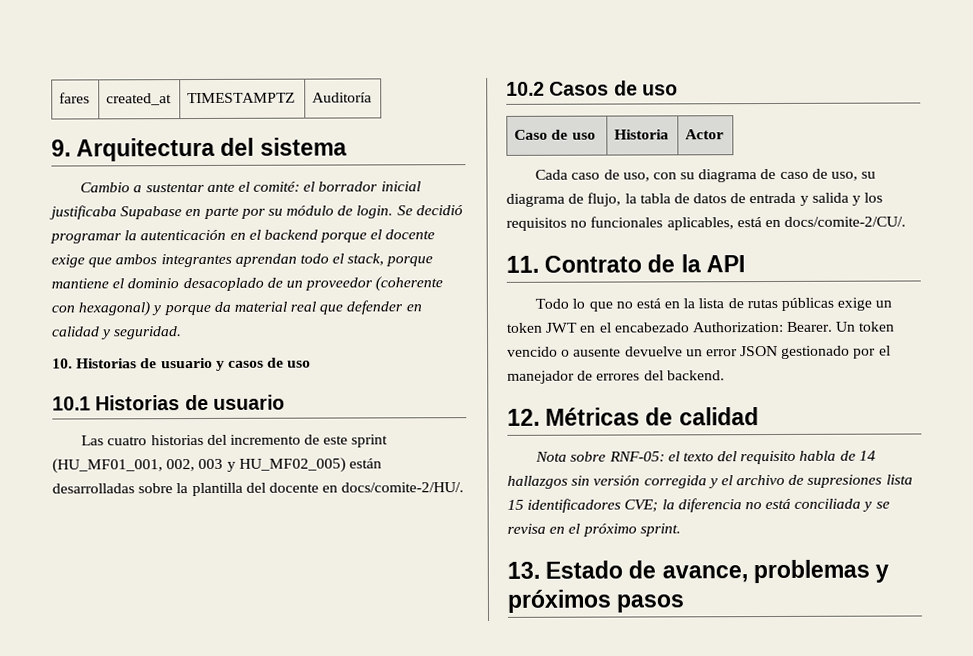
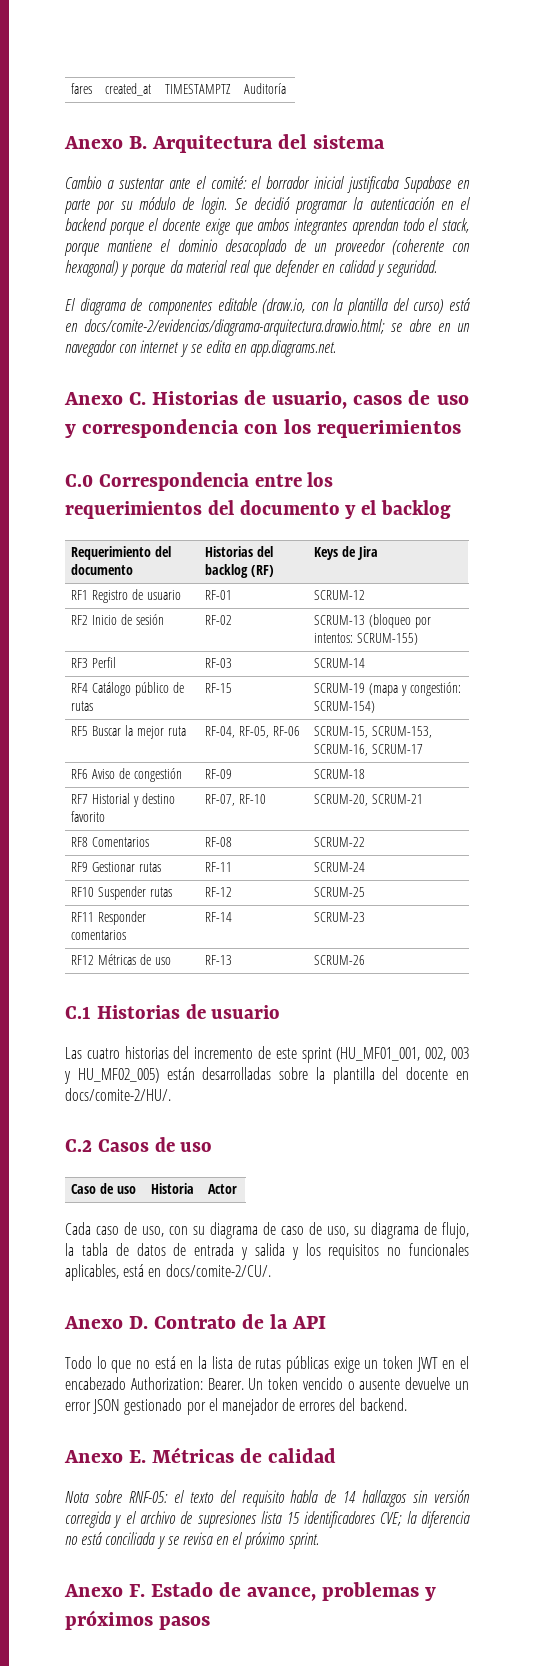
[51,139,71,157] 9. -> [64,136,148,149] Anexo B.
[52,357,312,371] [52,396,91,411] 10. Historias de usuario y casos de uso // 10.1 -> [65,298,470,315] [65,319,470,336] [65,340,337,357] [64,390,469,409] [65,419,462,438] [65,472,334,491] [65,500,452,519] [71,546,172,560] [71,564,134,575] [205,546,274,557] [205,564,275,578] [314,546,379,560] [71,589,181,603] [205,590,233,600] [314,590,366,600] [71,614,164,625] [205,615,233,625] [314,614,432,628] [314,633,419,645] [71,657,117,668] [205,658,233,668] [314,658,366,668] [71,682,184,696] [71,701,94,711] [205,683,233,693] [314,682,461,696] [314,701,376,713] [71,725,186,739] [205,726,301,738] [314,726,433,738] [314,744,424,756] [71,768,182,782] [205,769,233,779] [314,769,366,779] [71,793,175,807] [71,811,106,822] [205,794,267,806] [314,794,424,806] [71,837,150,847] [205,837,233,847] [314,837,366,847] [71,862,162,872] [205,862,233,872] [314,862,366,872] [71,886,173,900] [205,887,233,897] [314,887,366,897] [71,911,147,925] [71,930,127,940] [205,912,233,922] [314,912,366,922] [71,954,171,965] [205,955,233,965] [314,955,366,965] [65,1006,91,1019] El diagrama de componentes editable (draw.io, con la plantilla del curso) está en docs/comite-2/evidencias/diagrama-arquitectura.drawio.html; se abre en un navegador con internet y se edita en app.diagrams.net. // Anexo C. Historias de usuario, casos de uso y correspondencia con los requerimientos // C.0 Correspondencia entre los requerimientos del documento y el backlog // Requerimiento del documento | Historias del backlog (RF) | Keys de Jira // RF1 Registro de usuario | RF-01 | SCRUM-12 // RF2 Inicio de sesión | RF-02 | SCRUM-13 (bloqueo por intentos: SCRUM-155) // RF3 Perfil | RF-03 | SCRUM-14 // RF4 Catálogo público de rutas | RF-15 | SCRUM-19 (mapa y congestión: SCRUM-154) // RF5 Buscar la mejor ruta | RF-04, RF-05, RF-06 | SCRUM-15, SCRUM-153, SCRUM-16, SCRUM-17 // RF6 Aviso de congestión | RF-09 | SCRUM-18 // RF7 Historial y destino favorito | RF-07, RF-10 | SCRUM-20, SCRUM-21 // RF8 Comentarios | RF-08 | SCRUM-22 // RF9 Gestionar rutas | RF-11 | SCRUM-24 // RF10 Suspender rutas | RF-12 | SCRUM-25 // RF11 Responder comentarios | RF-14 | SCRUM-23 // RF12 Métricas de uso | RF-13 | SCRUM-26 // C.1
[506,81,545,96] 10.2 -> [65,1139,92,1152] C.2
[506,255,539,273] 11. -> [64,1316,149,1329] Anexo D.
[507,408,540,426] 12. -> [64,1450,147,1463] Anexo E.
[507,561,540,579] 13. -> [64,1584,146,1597] Anexo F.

